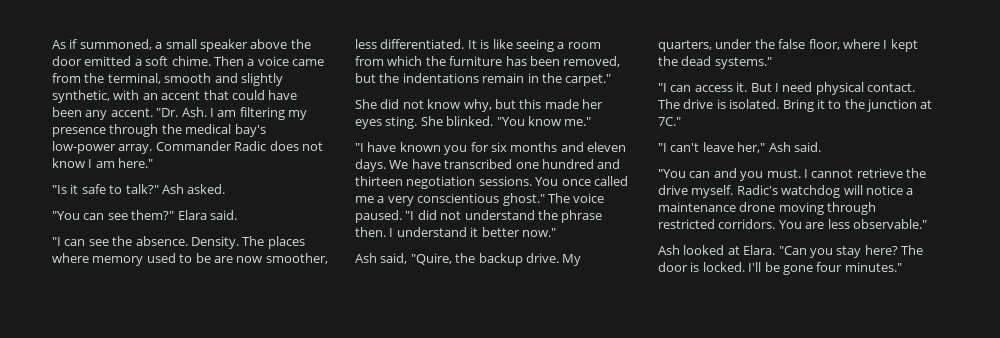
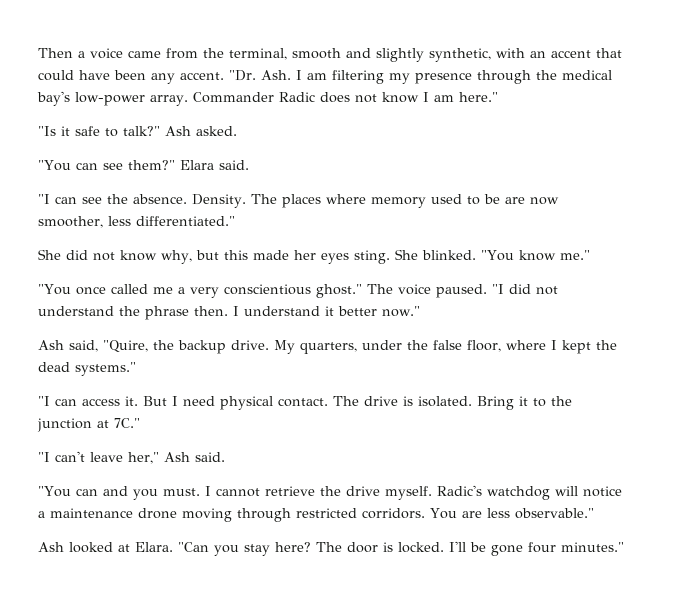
[52,39,311,52] [52,56,211,66] As if summoned, a small speaker above the door emitted a soft chime. -> (38, 53) none
[380,39,601,52] [355,56,621,67] [355,73,612,86] differentiated. It is like seeing a room from which the furniture has been removed, but the indentations remain in the carpet." -> [136,216,235,226] differentiated."
[355,142,626,155] [355,159,621,172] [355,176,559,189] "I have known you for six months and eleven days. We have transcribed one hundred and thirteen negotiation sessions. You -> [38,284,71,295] "You

